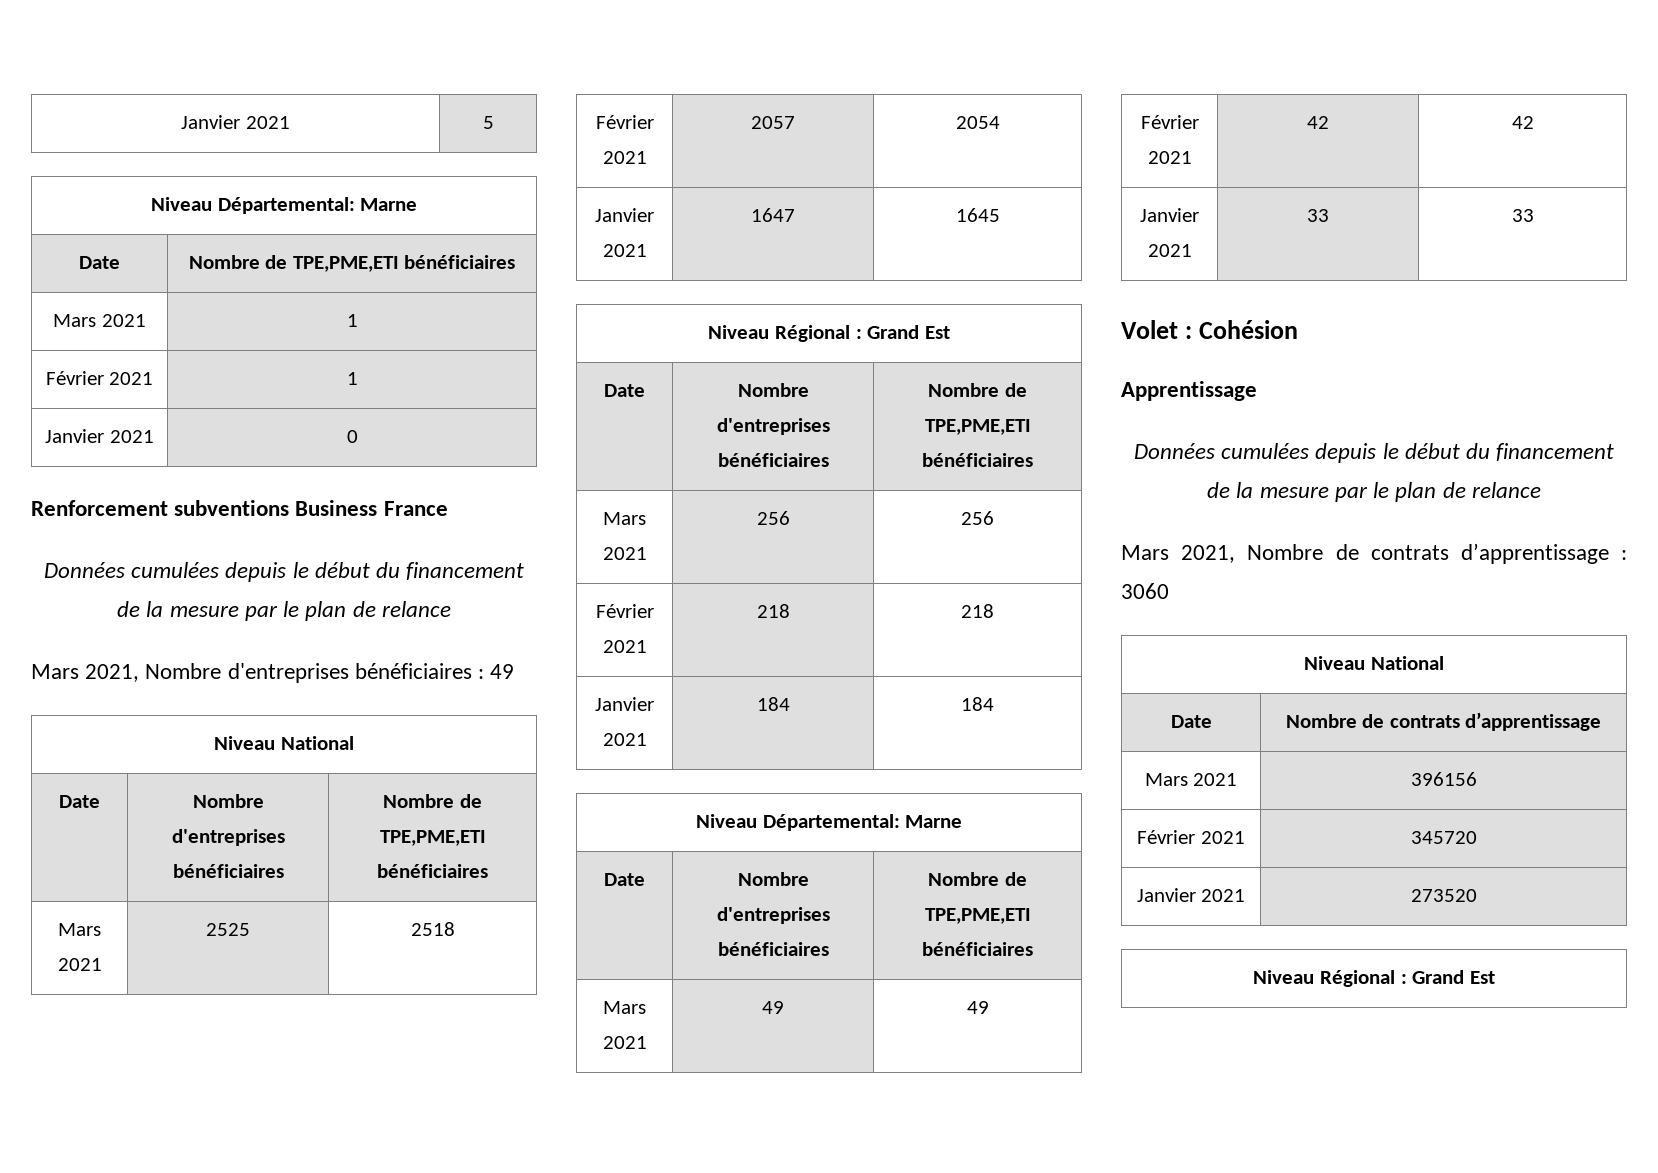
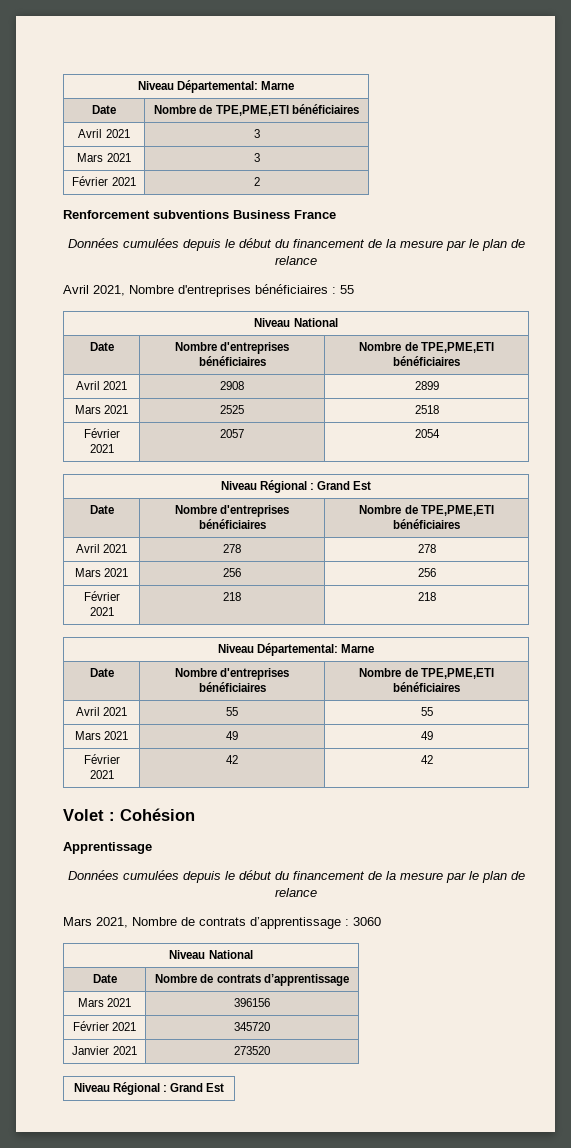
[181,115,290,129] [482,116,494,129] Janvier 2021 | 5 // -> (137, 85) none
[53,314,146,327] [346,314,358,327] [45,371,154,385] [346,372,358,385] [45,429,154,443] [346,430,358,443] // Mars 2021 | 1 // Février 2021 | 1 // Janvier 2021 | 0 -> [78,129,130,138] [253,129,260,138] [77,153,131,162] [253,153,260,162] [72,176,136,186] [253,177,260,186] // Avril 2021 | 3 // Mars 2021 | 3 // Février 2021 | 2
[31,664,79,679] Mars -> [63,285,89,294] Avril
[490,664,515,679] 49 -> [340,285,354,294] 55
(488, 871) none -> [75,381,128,390] [220,381,244,390] [414,381,439,390] // Avril 2021 | 2908 | 2899
[595,208,654,222] [602,244,647,257] [751,208,795,222] [955,208,1000,222] // Janvier 2021 | 1647 | 1645 -> (440, 433) none
(1033, 460) none -> [75,544,128,553] [223,544,241,553] [417,544,436,553] // Avril 2021 | 278 | 278
[595,697,654,711] [602,733,647,746] [756,697,790,711] [961,697,994,711] // Janvier 2021 | 184 | 184 -> (436, 596) none
(1033, 949) none -> [75,707,128,716] [226,707,238,716] [420,707,433,716] // Avril 2021 | 55 | 55
[1140,208,1199,222] [1147,244,1192,257] [1307,209,1329,222] [1511,209,1534,222] // Janvier 2021 | 33 | 33 -> (433, 759) none

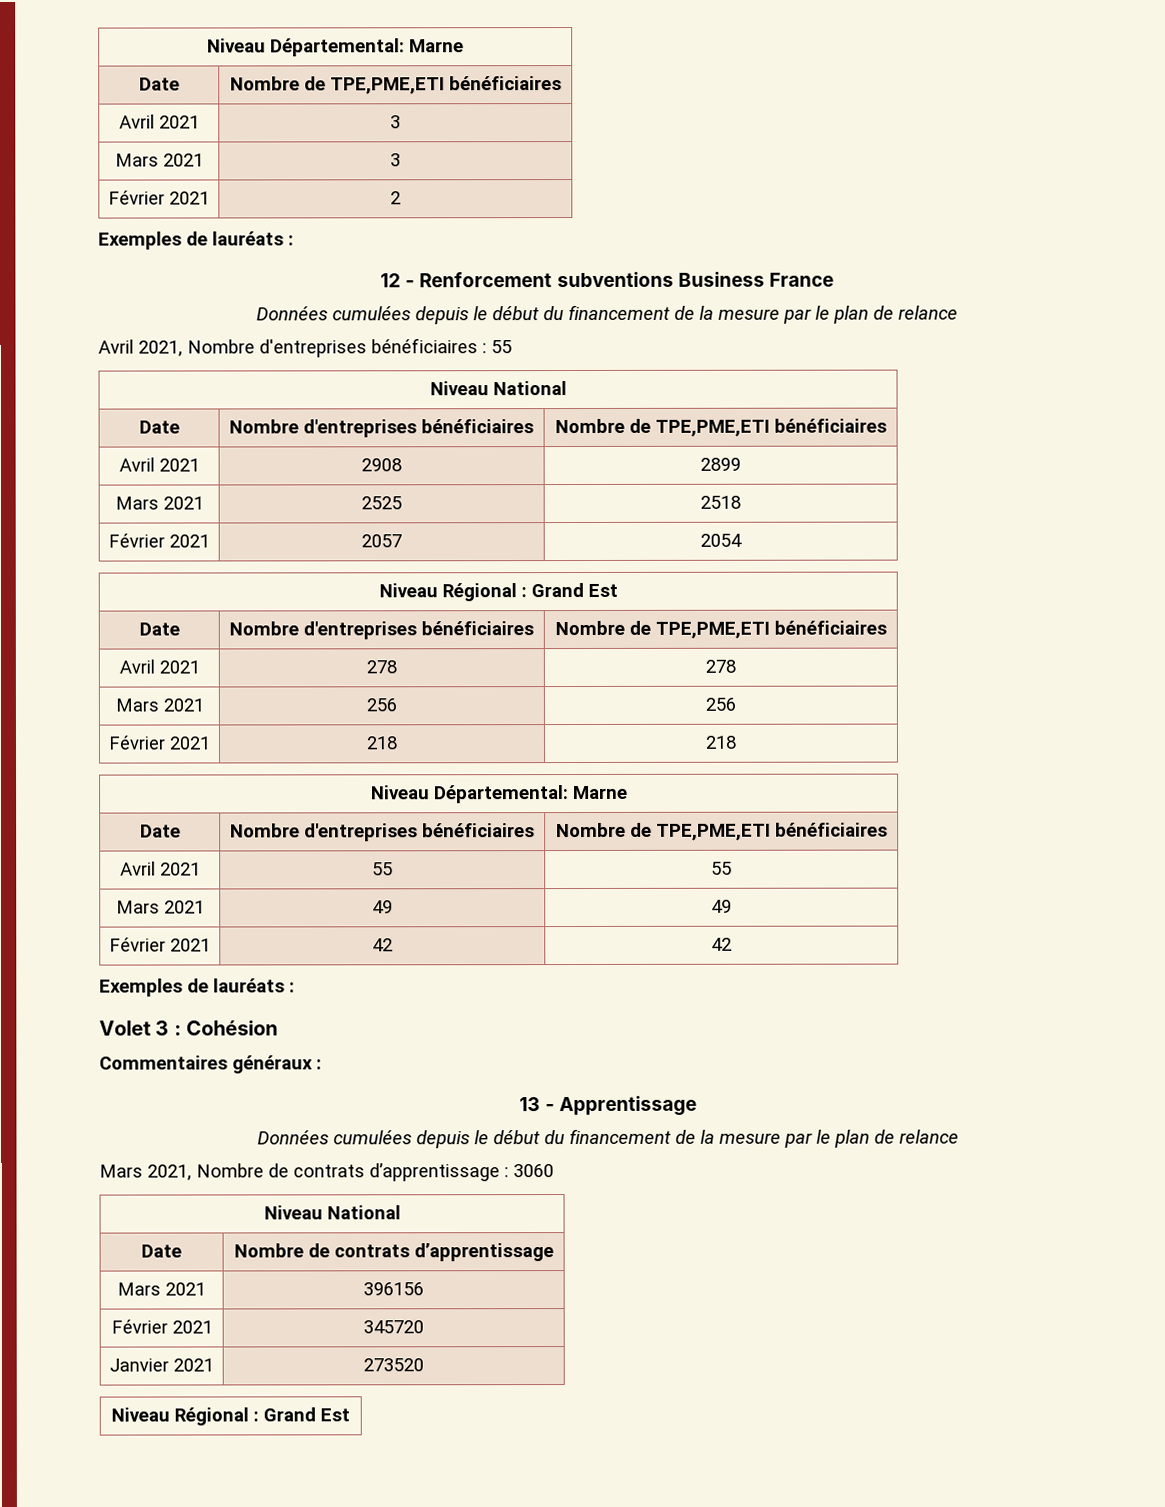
(260, 181) none -> [98,231,294,250] [380,273,416,288] Exemples de lauréats : // 12 -
(433, 759) none -> [99,978,295,997] // Exemples de lauréats :
(104, 815) none -> [155,1020,170,1036] 3
(195, 814) none -> [99,1055,322,1074] [519,1097,555,1112] Commentaires généraux : // 13 -

